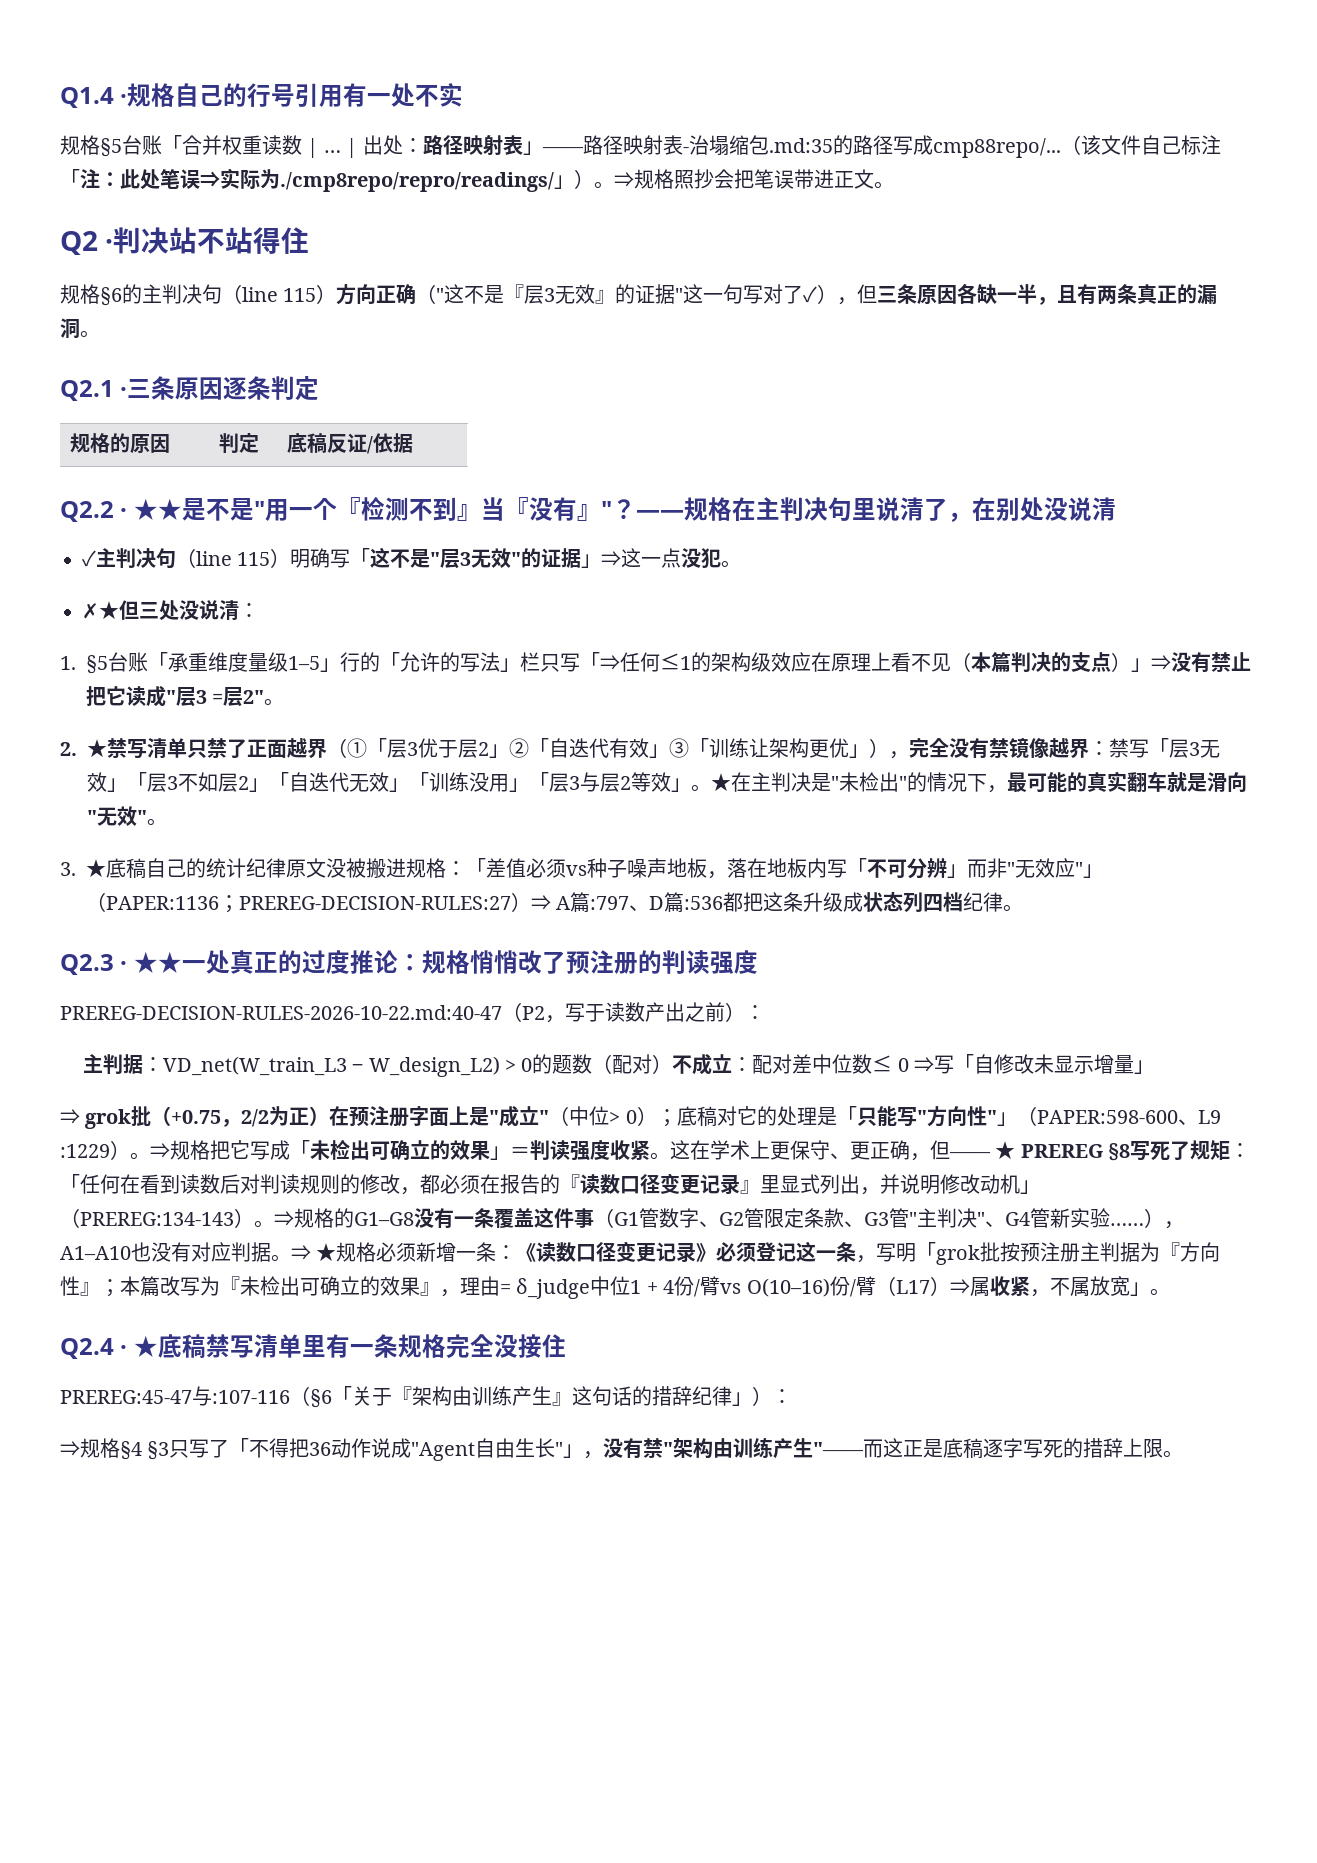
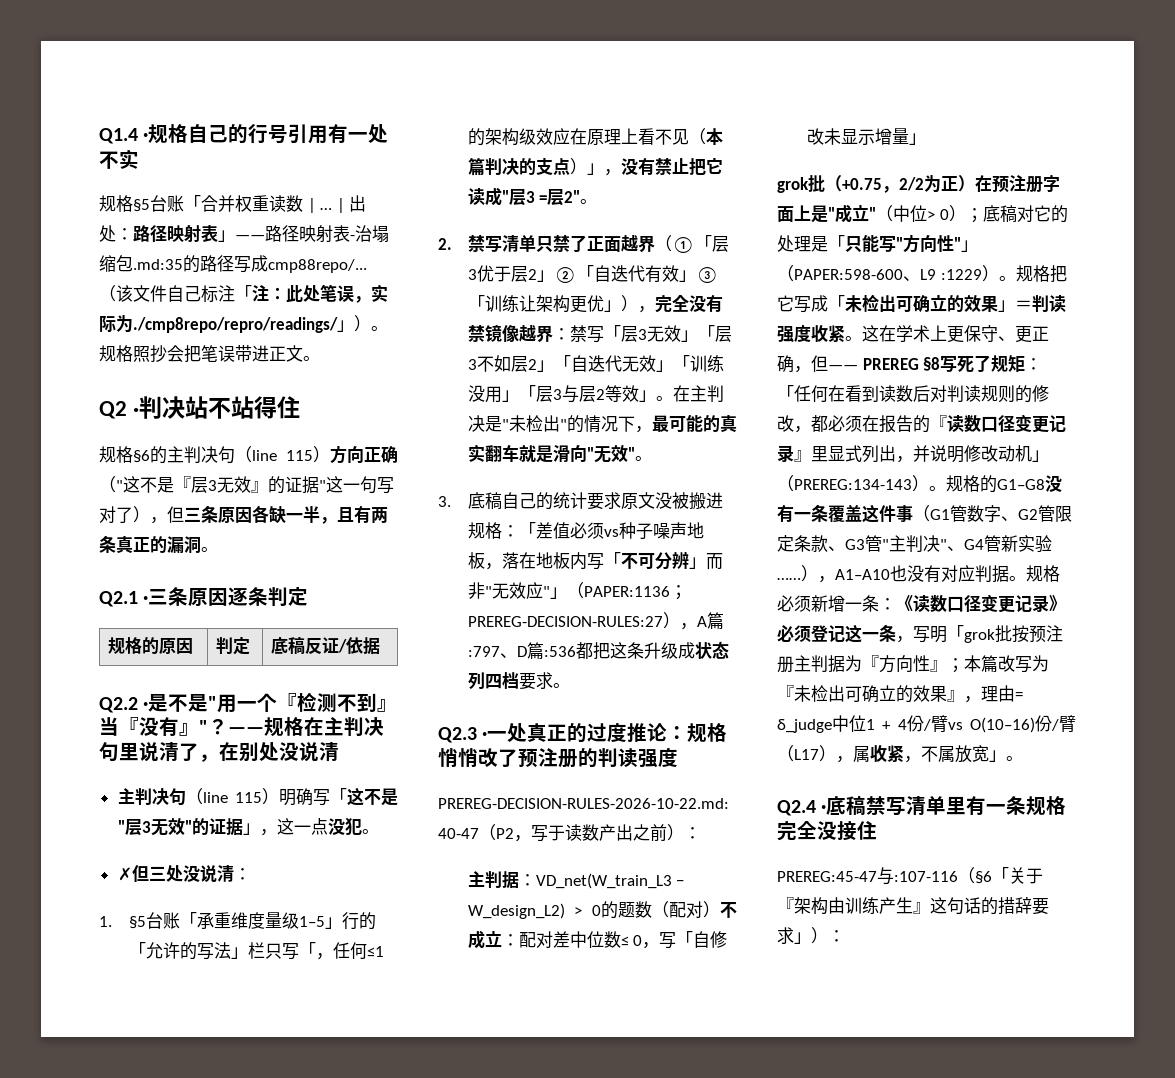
[200,171,220,187] ⇒ -> [354,296,371,303] ，
[614,172,634,187] ⇒ -> (388, 328) none
[803,286,818,303] ✓ -> (133, 515) none
[133,499,182,520] ★★ -> (149, 706) none
[82,550,96,567] ✓ -> (339, 752) none
[601,551,622,566] ⇒ -> [259,829,277,836] ，
[82,601,119,619] ✗★ -> [117,867,132,881] ✗
[600,655,620,670] ⇒ -> [315,953,333,960] ，
[1151,655,1171,670] ⇒ -> [603,169,621,176] ，
[87,739,107,757] ★ -> (452, 244) none
[711,773,731,791] ★ -> (673, 398) none
[86,859,106,877] ★ -> (451, 501) none
[246,858,286,878] 纪律 -> [586,492,621,510] 要求
[531,895,551,910] ⇒ -> [679,623,697,630] ，
[963,892,1004,912] 纪律 -> [518,672,553,690] 要求
[133,952,182,973] ★★ -> (488, 736) none
[914,1057,935,1072] ⇒ -> [642,942,660,949] ，
[60,1109,80,1124] ⇒ -> (926, 139) none
[150,1143,170,1158] ⇒ -> (1016, 278) none
[995,1141,1016,1159] ★ -> (858, 367) none
[274,1211,294,1226] ⇒ -> (946, 488) none
[291,1243,337,1261] ⇒ ★ -> (1026, 578) none
[949,1279,970,1294] ⇒ -> [836,756,853,763] ，
[133,1336,158,1357] ★ -> (827, 809) none
[692,1386,732,1406] 纪律 -> [1032,898,1049,915] [777,927,794,944] 要求
[60,1437,1184,1461] // ⇒规格§4 §3只写了「不得把36动作说成"Agent自由生长"」，没有禁"架构由训练产生"——而这正是底稿逐字写死的措辞上限。 -> (845, 936) none

